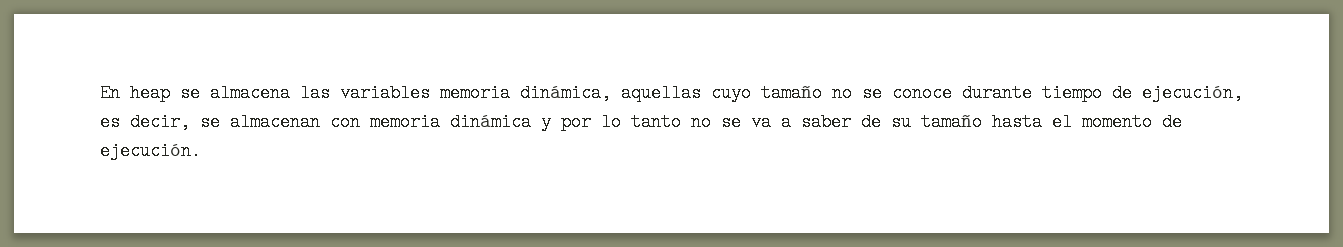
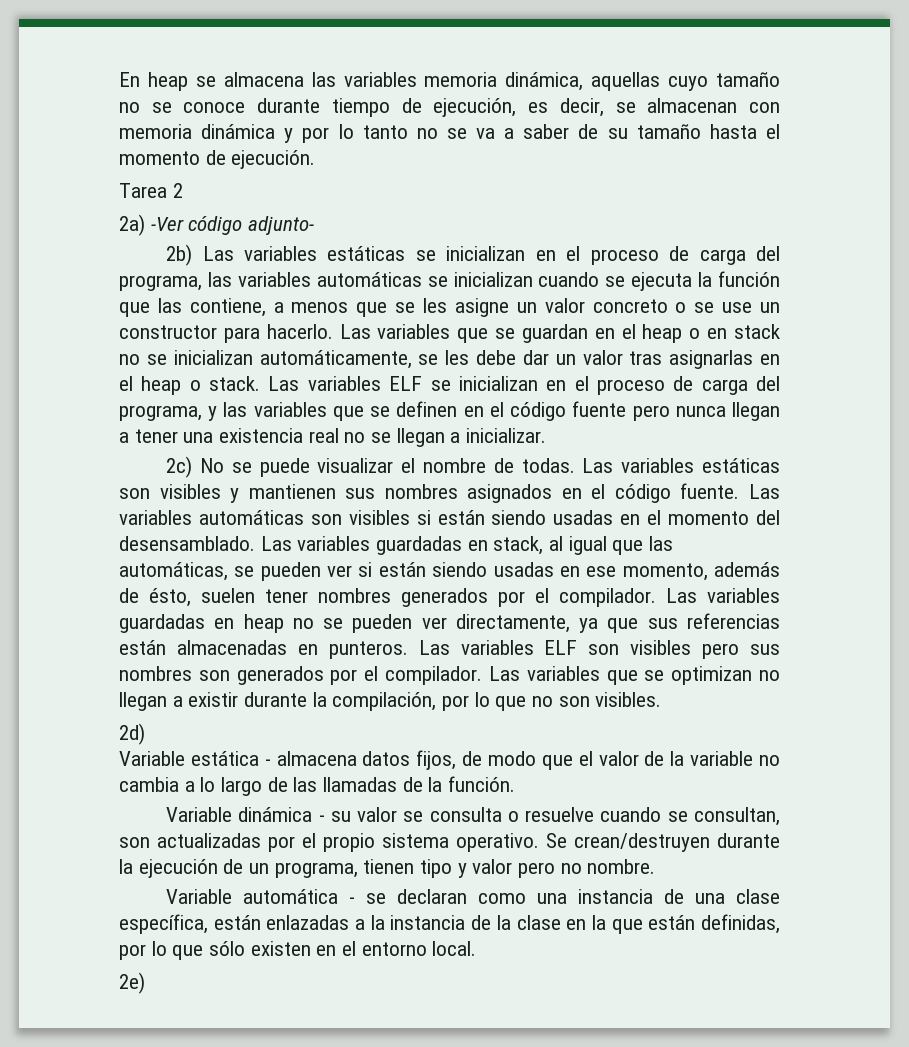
(201, 151) none -> [119,183,183,198] [119,214,315,236] [166,244,781,266] [119,271,780,291] [119,298,781,317] [119,324,780,343] [119,350,780,369] [119,376,780,395] [119,401,781,421] [119,428,547,447] [166,456,780,478] [119,483,780,503] [119,510,781,525] [119,536,674,555] [119,562,781,581] [119,588,780,607] [119,613,780,633] [119,640,780,659] [119,666,781,685] [119,692,662,711] [119,723,145,745] [119,750,780,770] [119,776,516,796] [166,807,780,826] [119,833,780,852] [119,859,656,878] [166,889,780,904] [119,914,780,934] [119,941,477,960] [119,972,145,994] // Tarea 2 // 2a) -Ver código adjunto- // 2b) Las variables estáticas se inicializan en el proceso de carga del programa, las variables automáticas se inicializan cuando se ejecuta la función que las contiene, a menos que se les asigne un valor concreto o se use un constructor para hacerlo. Las variables que se guardan en el heap o en stack no se inicializan automáticamente, se les debe dar un valor tras asignarlas en el heap o stack. Las variables ELF se inicializan en el proceso de carga del programa, y las variables que se definen en el código fuente pero nunca llegan a tener una existencia real no se llegan a inicializar. // 2c) No se puede visualizar el nombre de todas. Las variables estáticas son visibles y mantienen sus nombres asignados en el código fuente. Las variables automáticas son visibles si están siendo usadas en el momento del desensamblado. Las variables guardadas en stack, al igual que las automáticas, se pueden ver si están siendo usadas en ese momento, además de ésto, suelen tener nombres generados por el compilador. Las variables guardadas en heap no se pueden ver directamente, ya que sus referencias están almacenadas en punteros. Las variables ELF son visibles pero sus nombres son generados por el compilador. Las variables que se optimizan no llegan a existir durante la compilación, por lo que no son visibles. // 2d) // Variable estática - almacena datos fijos, de modo que el valor de la variable no cambia a lo largo de las llamadas de la función. // Variable dinámica - su valor se consulta o resuelve cuando se consultan, son actualizadas por el propio sistema operativo. Se crean/destruyen durante la ejecución de un programa, tienen tipo y valor pero no nombre. // Variable automática - se declaran como una instancia de una clase específica, están enlazadas a la instancia de la clase en la que están definidas, por lo que sólo existen en el entorno local. // 2e)

